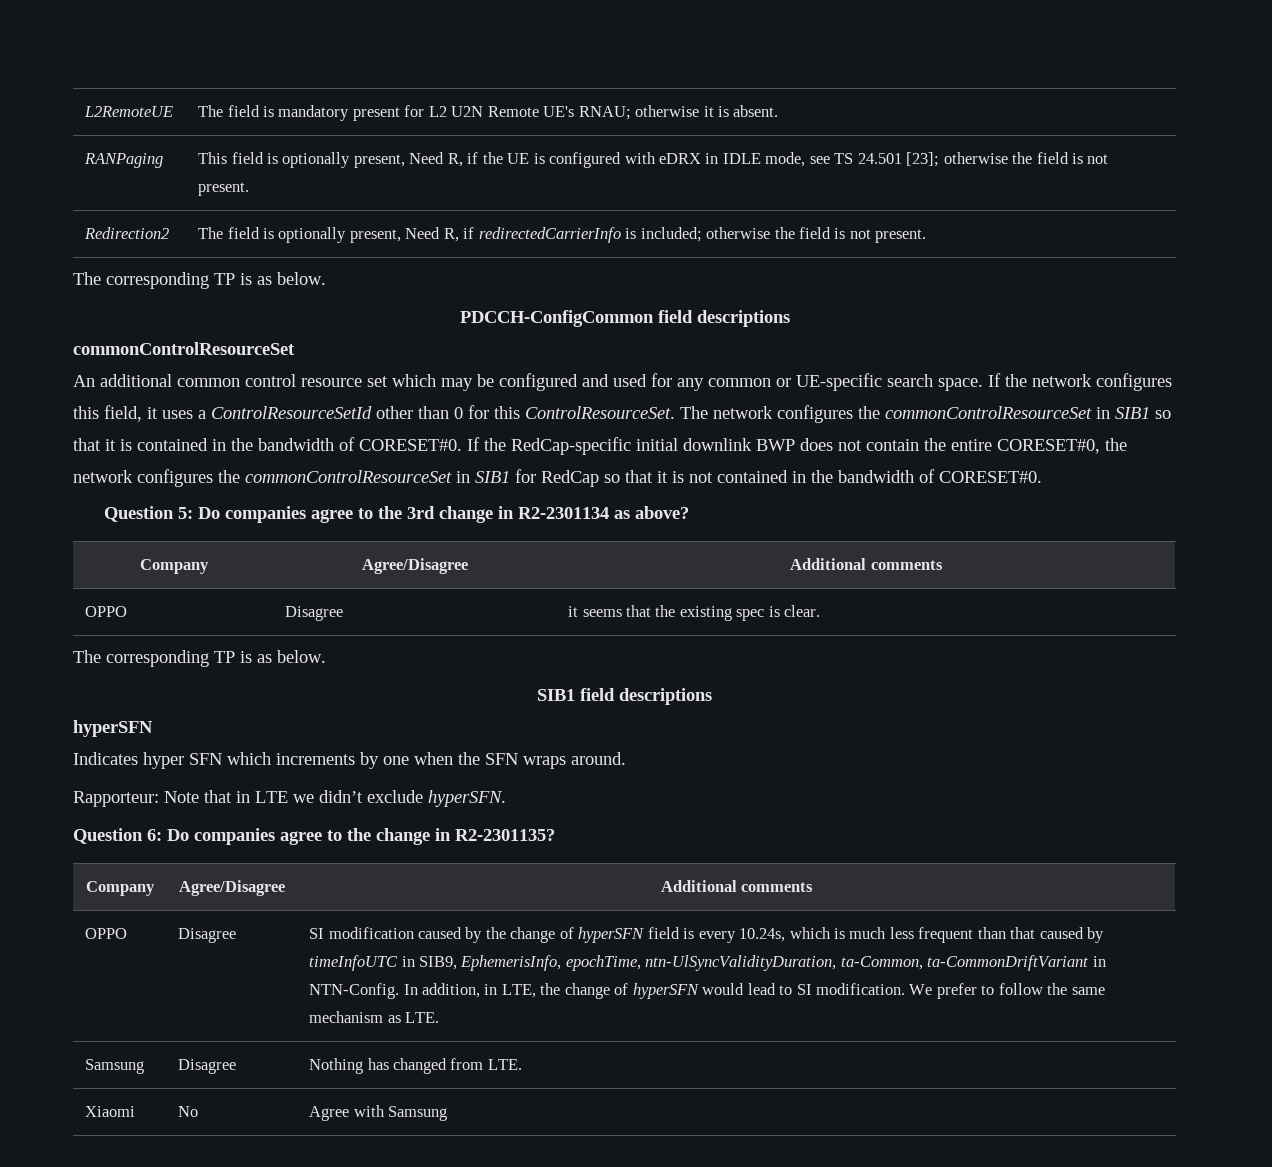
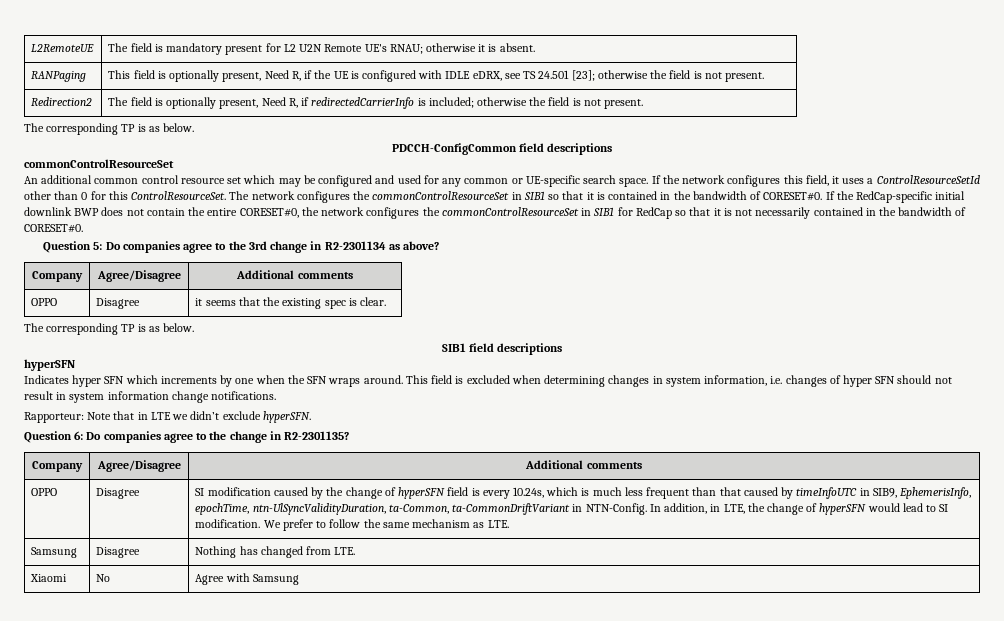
[659,152,806,167] eDRX in IDLE mode, -> [445,71,502,81] IDLE eDRX,
(713, 477) none -> [755,207,811,219] necessarily
(626, 758) none -> [405,375,952,387] [24,391,277,403] This field is excluded when determining changes in system information, i.e. changes of hyper SFN should not result in system information change notifications.

